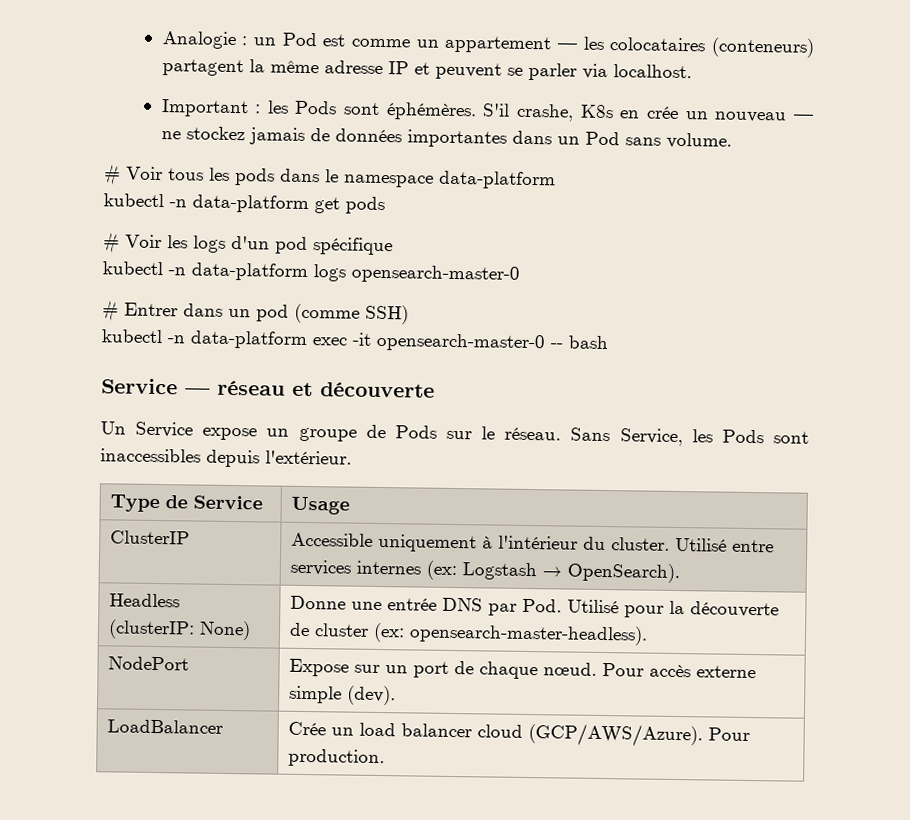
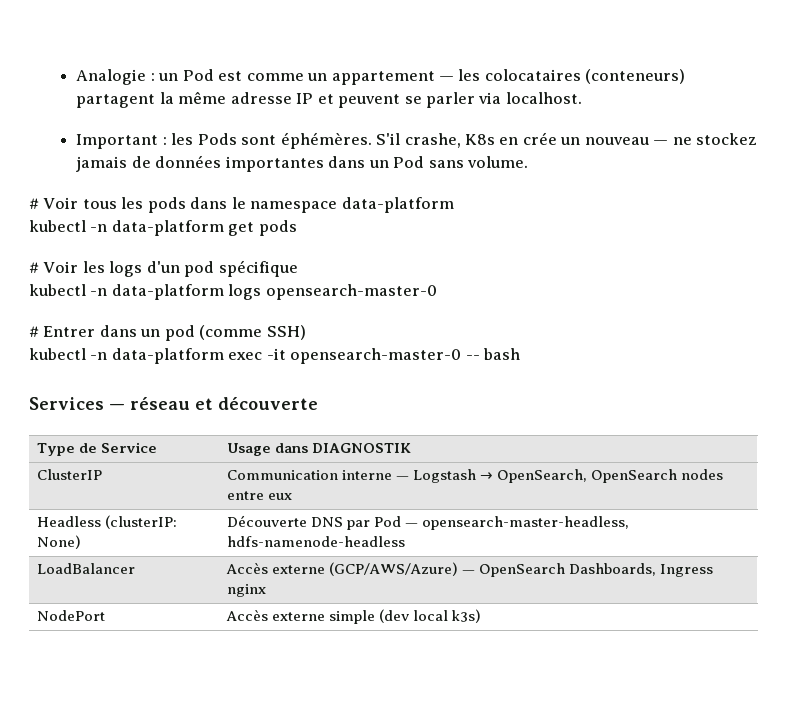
[101,378,178,395] Service -> [29,397,104,410] Services
[100,421,809,447] [100,448,352,468] // Un Service expose un groupe de Pods sur le réseau. Sans Service, les Pods sont inaccessibles depuis l'extérieur. -> (318, 403) none
(351, 505) none -> [274,443,411,453] dans DIAGNOSTIK
[291,532,775,553] [290,559,681,584] [109,593,181,608] [108,619,252,641] [290,595,780,618] [289,622,649,646] [108,656,190,671] [289,658,757,680] [289,685,397,706] [107,719,224,734] [288,721,751,748] [288,748,386,768] Accessible uniquement à l'intérieur du cluster. Utilisé entre services internes (ex: Logstash → OpenSearch). // Headless (clusterIP: None) | Donne une entrée DNS par Pod. Utilisé pour la découverte de cluster (ex: opensearch-master-headless). // NodePort | Expose sur un port de chaque nœud. Pour accès externe simple (dev). // LoadBalancer | Crée un load balancer cloud (GCP/AWS/Azure). Pour production. -> [226,469,724,483] [226,491,292,500] [36,515,177,529] [36,535,81,549] [226,515,630,530] [226,536,405,547] [36,563,135,574] [225,562,714,577] [226,584,266,597] [36,610,105,621] [225,609,482,624] Communication interne — Logstash → OpenSearch, OpenSearch nodes entre eux // Headless (clusterIP: None) | Découverte DNS par Pod — opensearch-master-headless, hdfs-namenode-headless // LoadBalancer | Accès externe (GCP/AWS/Azure) — OpenSearch Dashboards, Ingress nginx // NodePort | Accès externe simple (dev local k3s)

